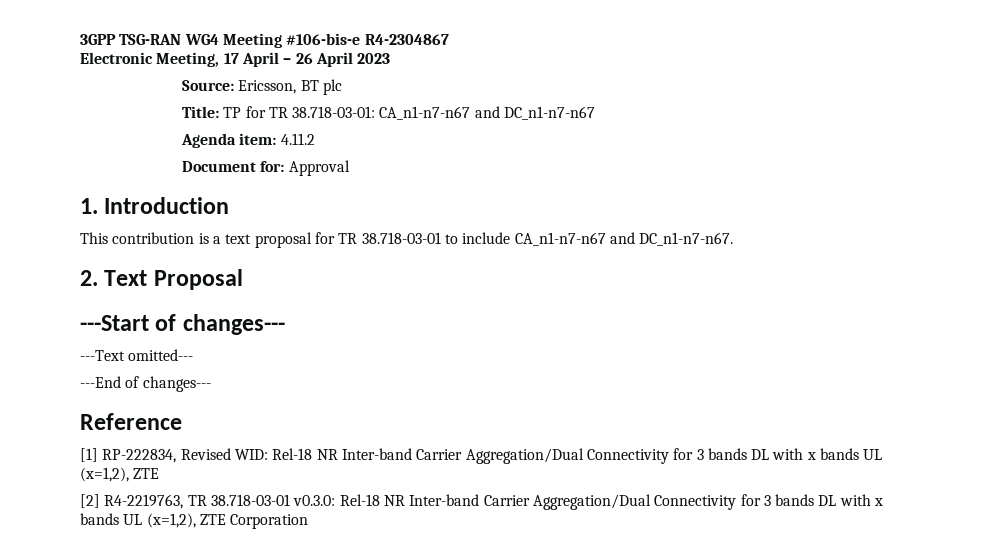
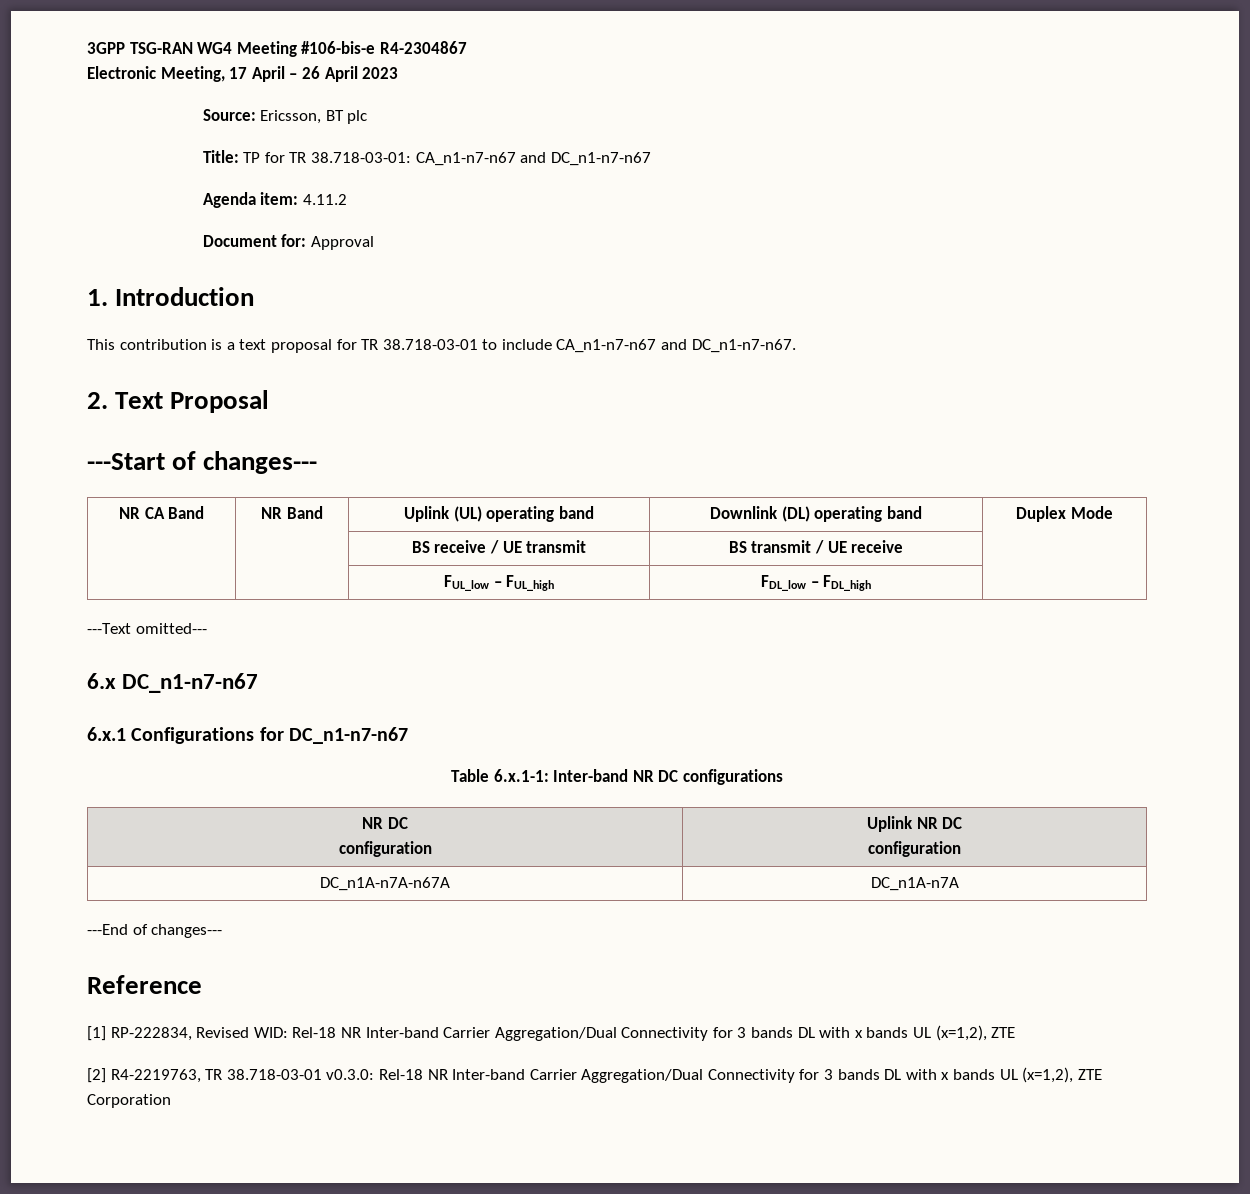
[80,349,194,361] // ---Text omitted--- -> [118,506,205,519] [261,506,323,519] [404,506,594,522] [710,506,922,522] [1016,506,1113,522] [411,540,587,554] [728,540,904,554] [443,575,555,591] [760,575,872,591] [87,623,207,634] [87,673,259,693] [87,727,408,744] [451,769,783,785] [362,817,408,829] [338,841,432,857] [866,816,963,832] [867,841,961,857] [320,877,450,891] [870,877,959,891] // NR CA Band | NR Band | Uplink (UL) operating band | Downlink (DL) operating band | Duplex Mode // | | BS receive / UE transmit | BS transmit / UE receive | // | | FUL_low – FUL_high | FDL_low – FDL_high | // ---Text omitted--- // 6.x DC_n1-n7-n67 // 6.x.1 Configurations for DC_n1-n7-n67 // Table 6.x.1-1: Inter-band NR DC configurations // NR DC // configuration | Uplink NR DC // configuration // DC_n1A-n7A-n67A | DC_n1A-n7A

